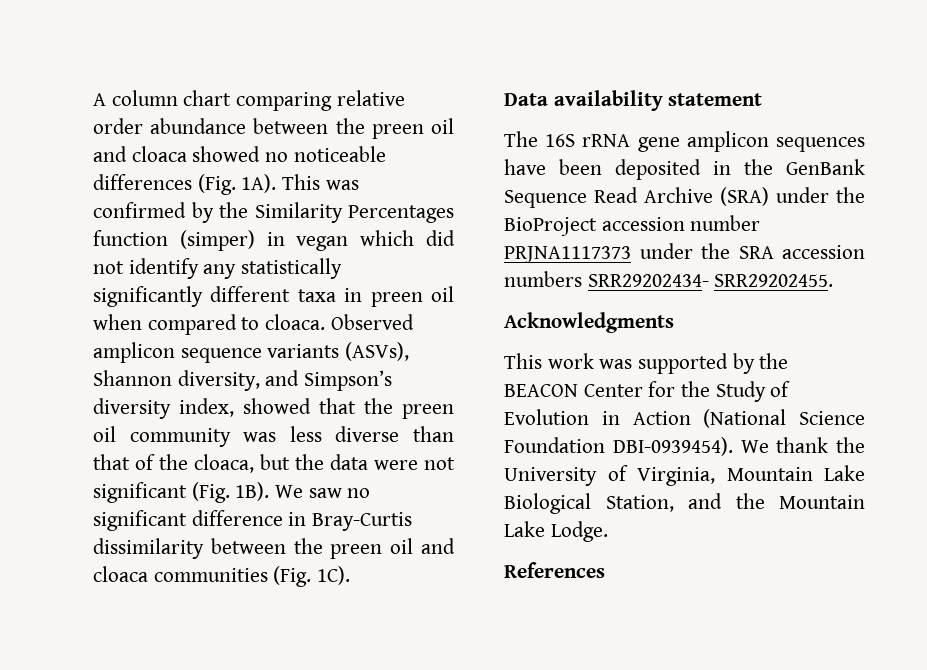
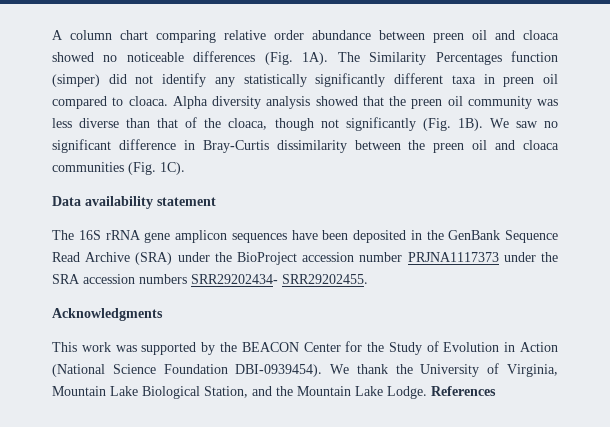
[335,118,365,134] the -> (425, 35) none
[282,174,359,190] [93,202,248,223] This was confirmed by the -> [337,52,360,62] The
[266,230,415,251] in vegan which -> (100, 80) none
[93,314,142,330] when -> (558, 79) none
[330,314,414,330] [93,342,410,363] [93,370,393,391] [93,398,234,419] Observed amplicon sequence variants (ASVs), Shannon diversity, and Simpson’s diversity index, -> [172,96,311,109] Alpha diversity analysis
[260,454,455,470] [93,482,187,503] but the data were not significant -> [274,117,416,131] though not significantly
(608, 531) // -> (427, 392) none

